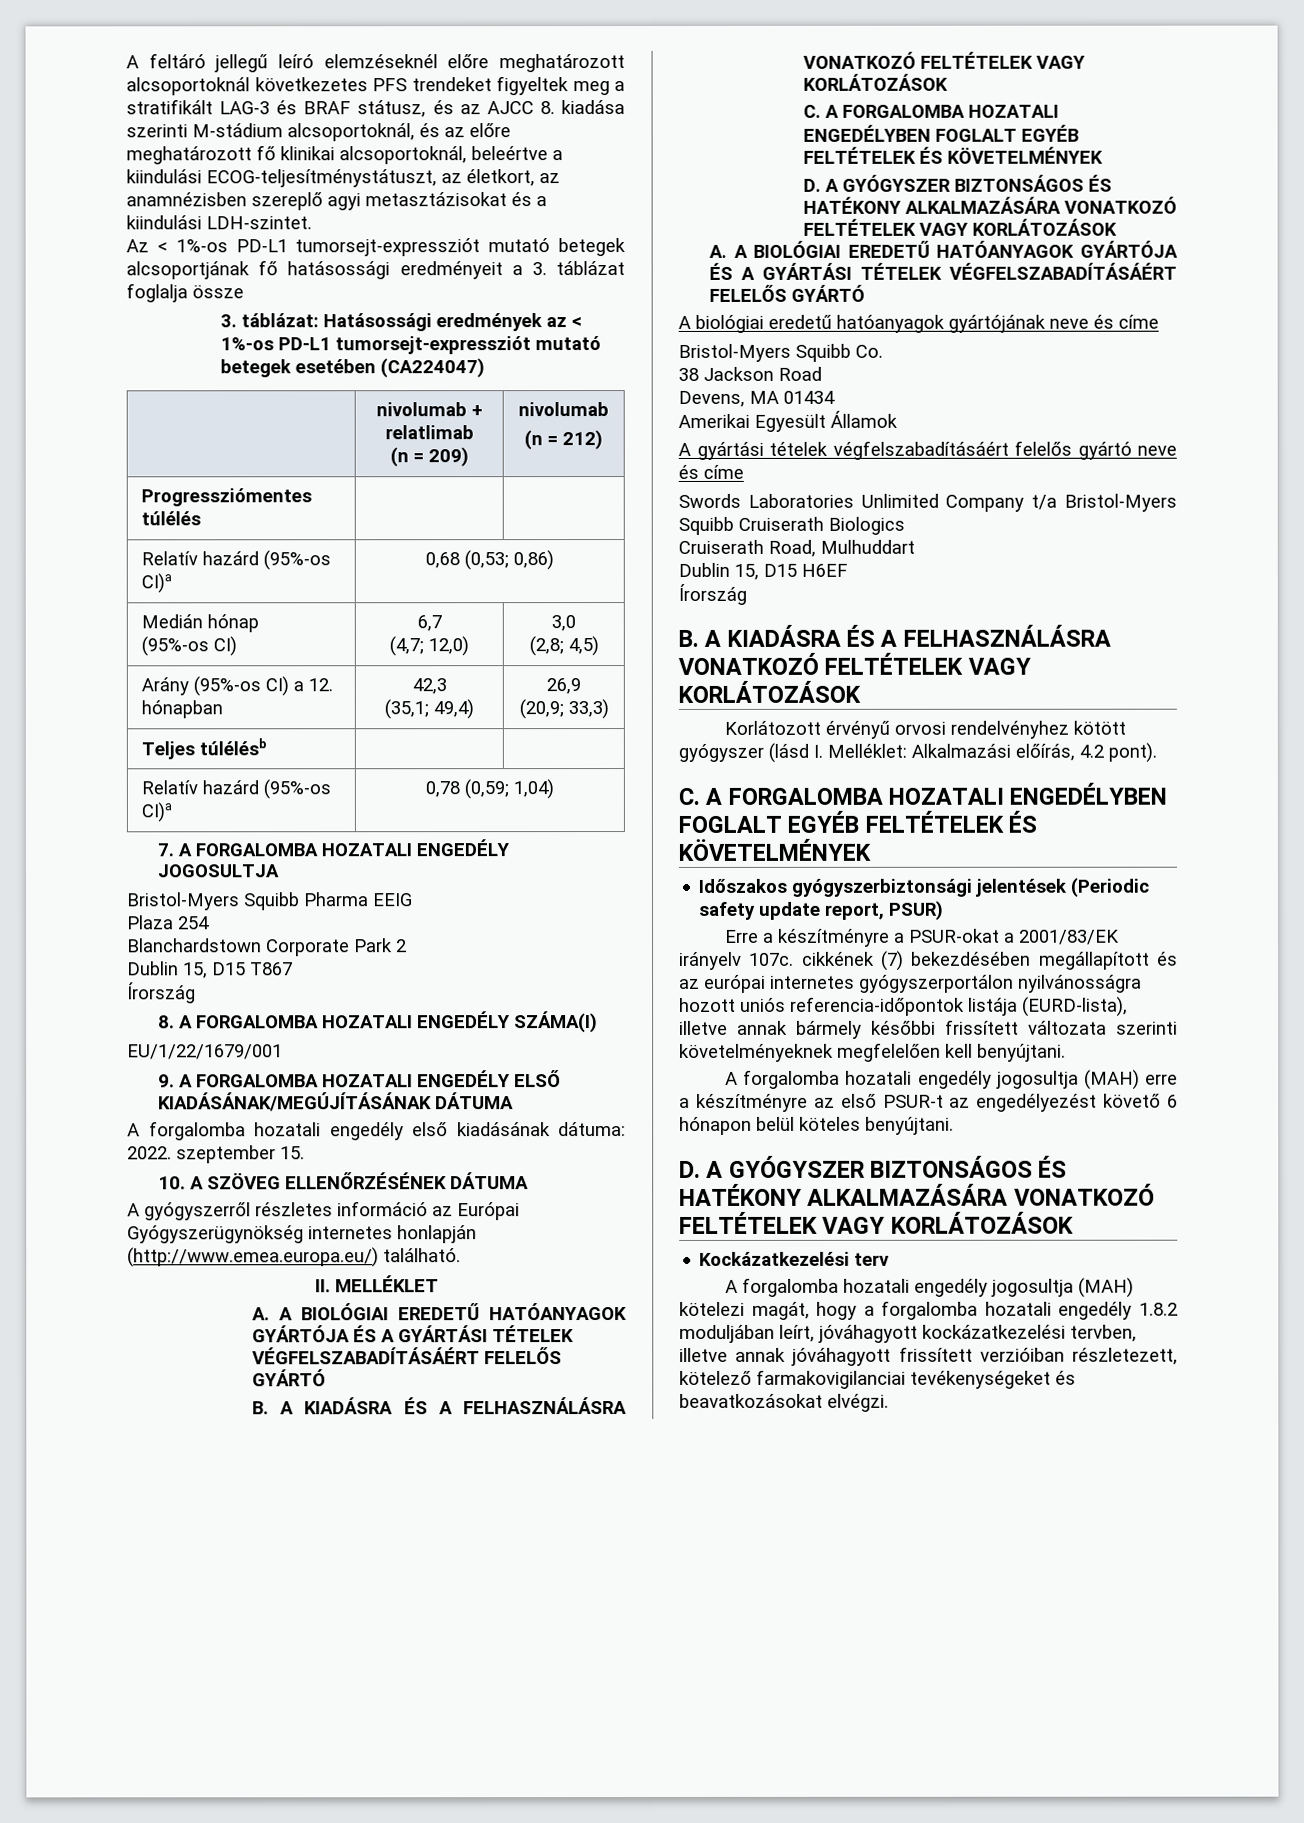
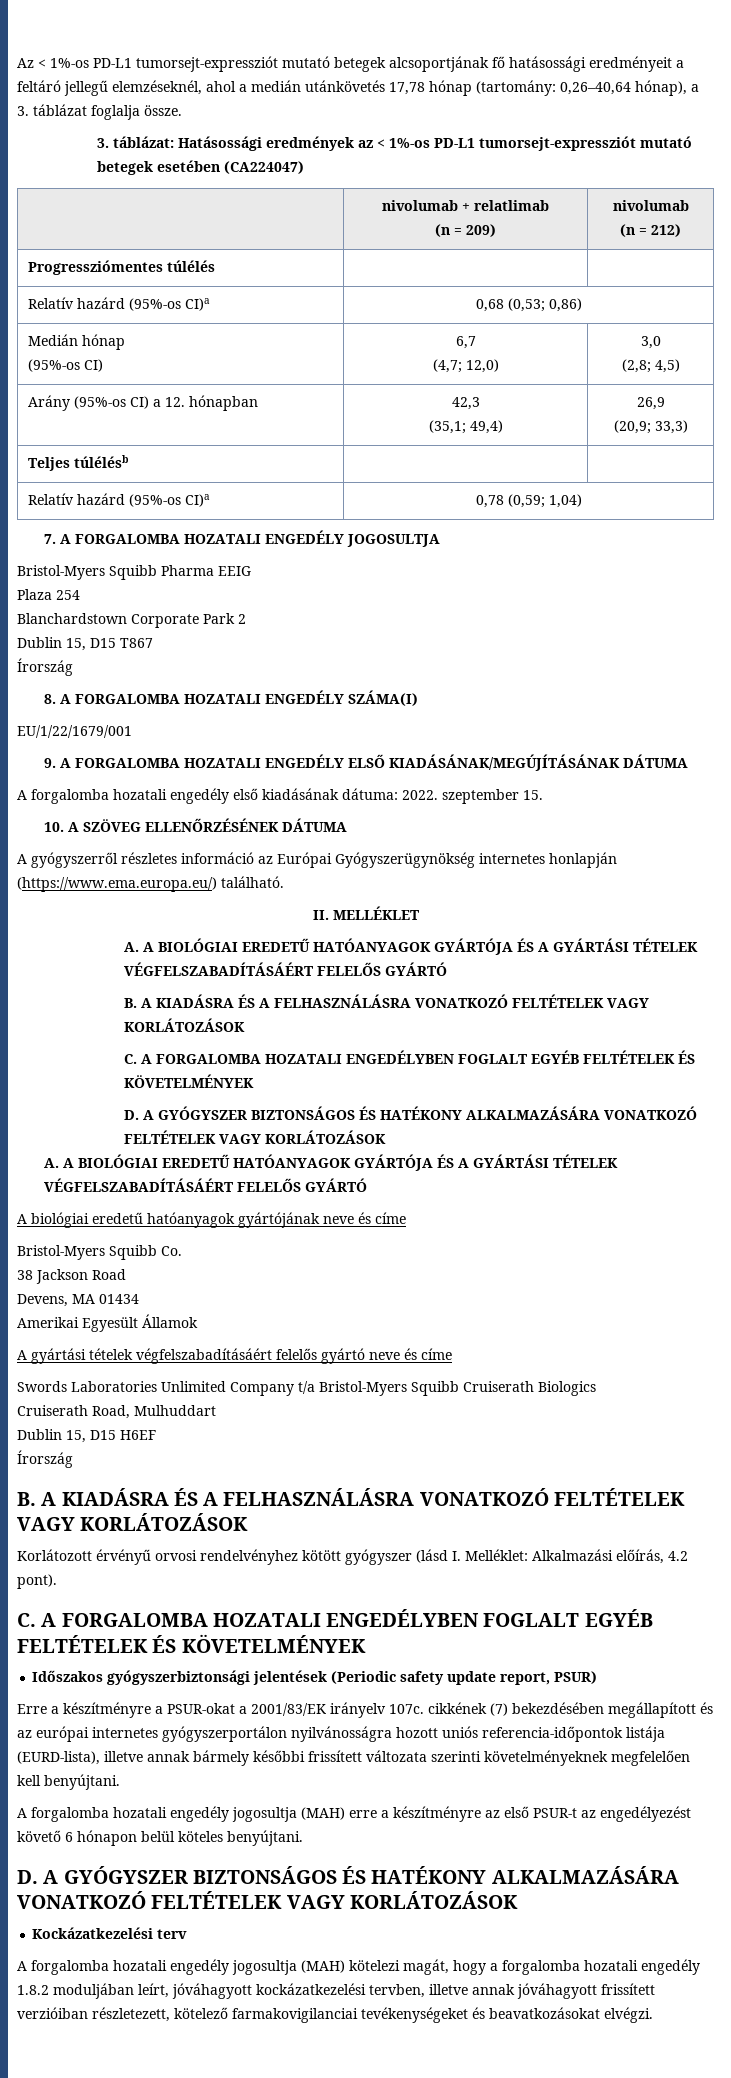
[126,53,625,73] [126,76,625,96] [126,99,625,118] [126,123,511,142] [126,145,563,165] [126,169,560,188] [126,192,547,211] [126,215,312,230] A feltáró jellegű leíró elemzéseknél előre meghatározott alcsoportoknál következetes PFS trendeket figyeltek meg a stratifikált LAG‑3 és BRAF státusz, és az AJCC 8. kiadása szerinti M‑stádium alcsoportoknál, és az előre meghatározott fő klinikai alcsoportoknál, beleértve a kiindulási ECOG‑teljesítménystátuszt, az életkort, az anamnézisben szereplő agyi metasztázisokat és a kiindulási LDH‑szintet. // -> (17, 63) none
(523, 270) none -> [17,80,699,96] feltáró jellegű elemzéseknél, ahol a medián utánkövetés 17,78 hónap (tartomány: 0,26–40,64 hónap), a
[192,285,244,299] össze -> [144,105,182,116] össze.
[127,1247,379,1268] (http://www.emea.europa.eu/) -> [17,877,217,892] (https://www.ema.europa.eu/)

